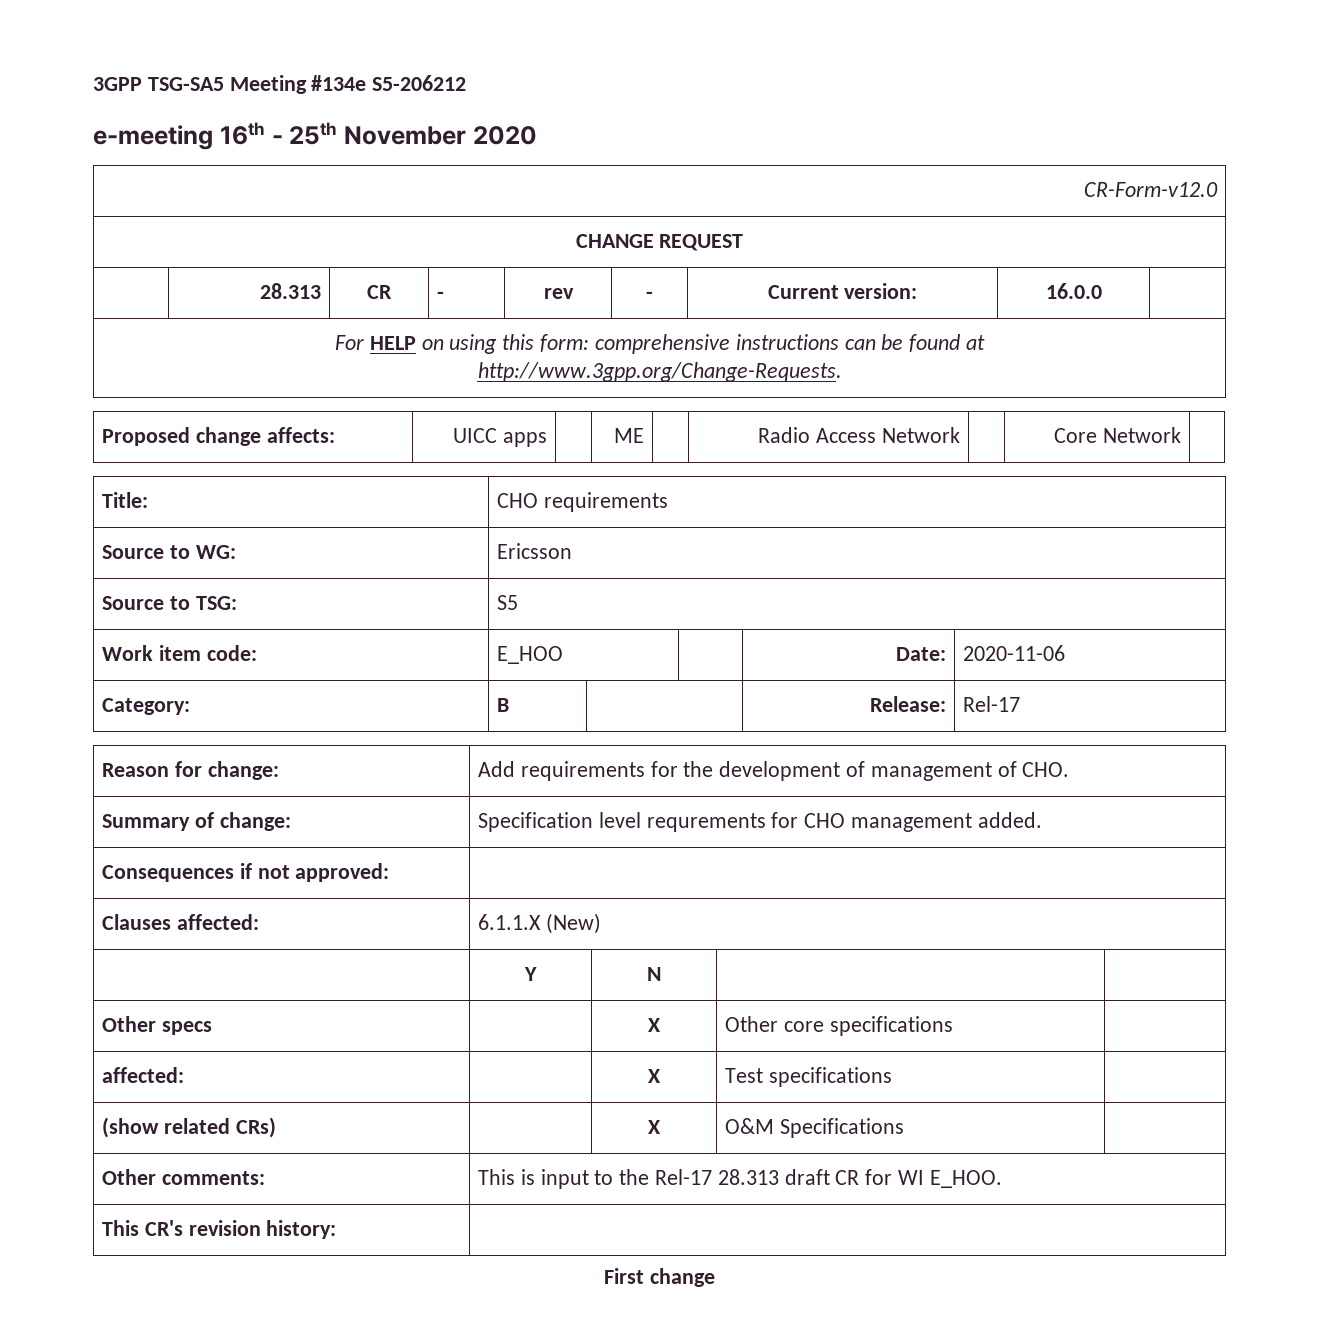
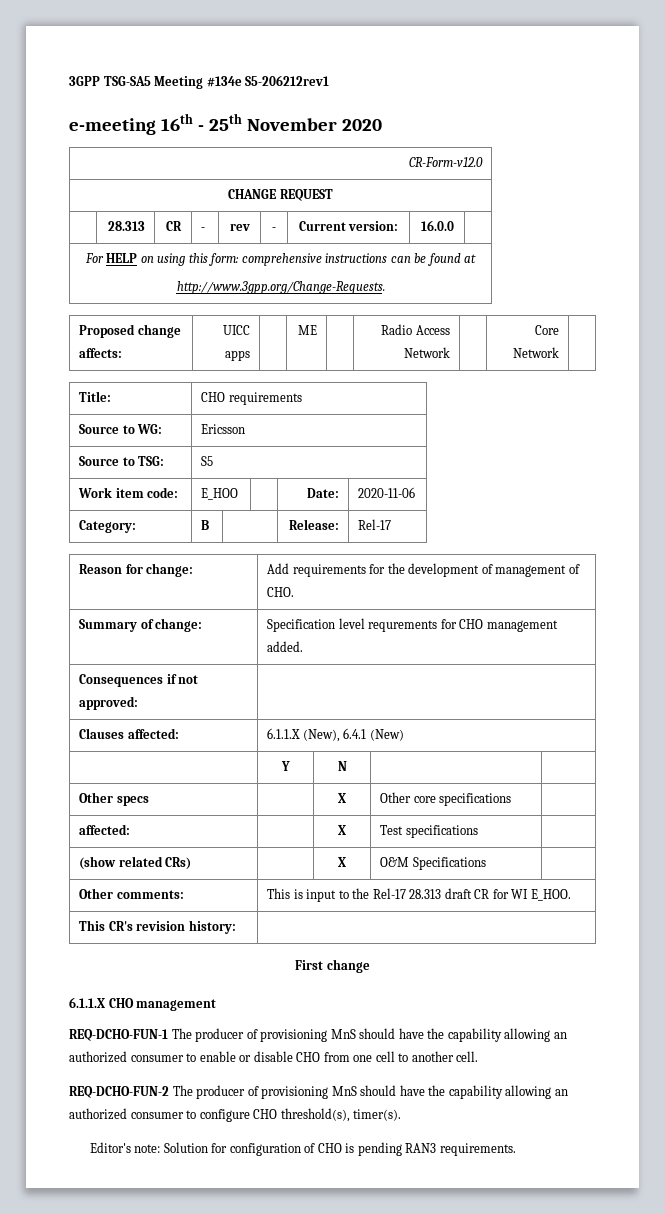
[372,75,467,91] S5-206212 -> [245,75,330,86] S5-206212rev1
(541, 922) none -> [302,728,367,742] (New), 6.4.1
(715, 1277) none -> [69,997,217,1011] [69,1028,567,1042] [69,1051,479,1063] [69,1085,568,1099] [69,1108,402,1122] [89,1142,516,1156] // 6.1.1.X CHO management // REQ-DCHO-FUN-1 The producer of provisioning MnS should have the capability allowing an authorized consumer to enable or disable CHO from one cell to another cell. // REQ-DCHO-FUN-2 The producer of provisioning MnS should have the capability allowing an authorized consumer to configure CHO threshold(s), timer(s). // Editor's note: Solution for configuration of CHO is pending RAN3 requirements.

